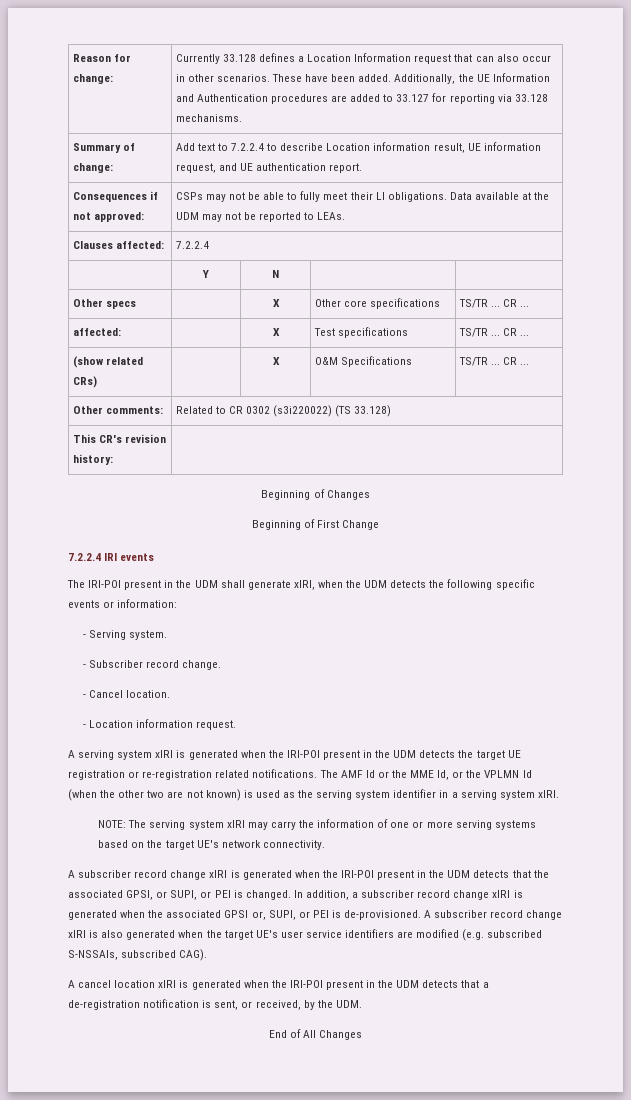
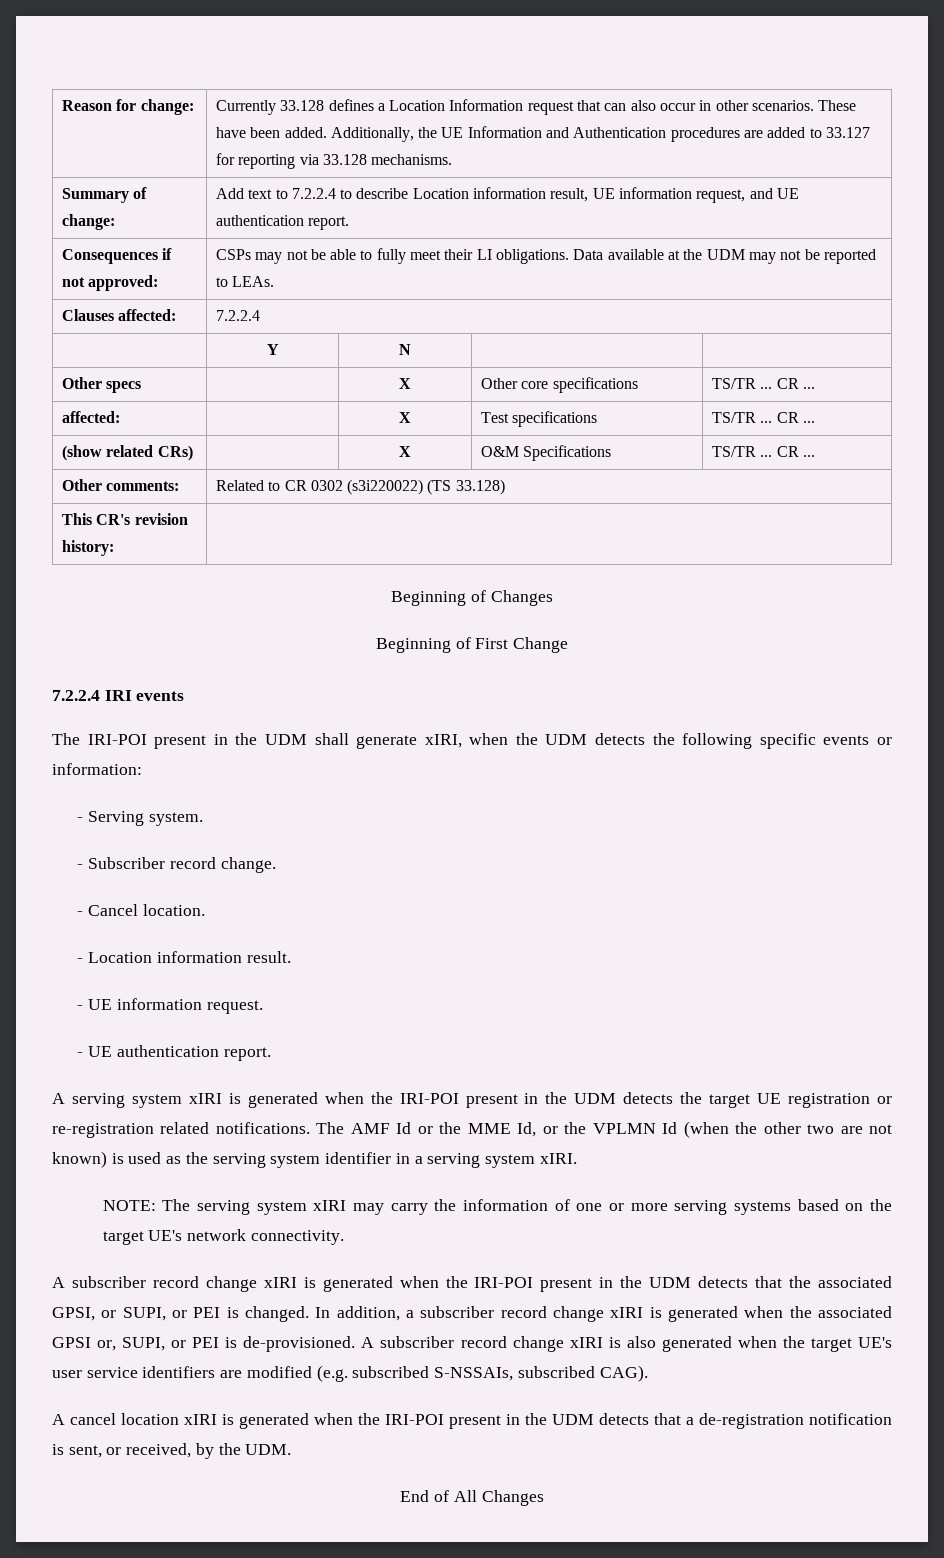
[196,720,237,730] request. -> [246,951,291,963] [77,998,263,1014] [77,1045,271,1061] result. // - UE information request. // - UE authentication report.

